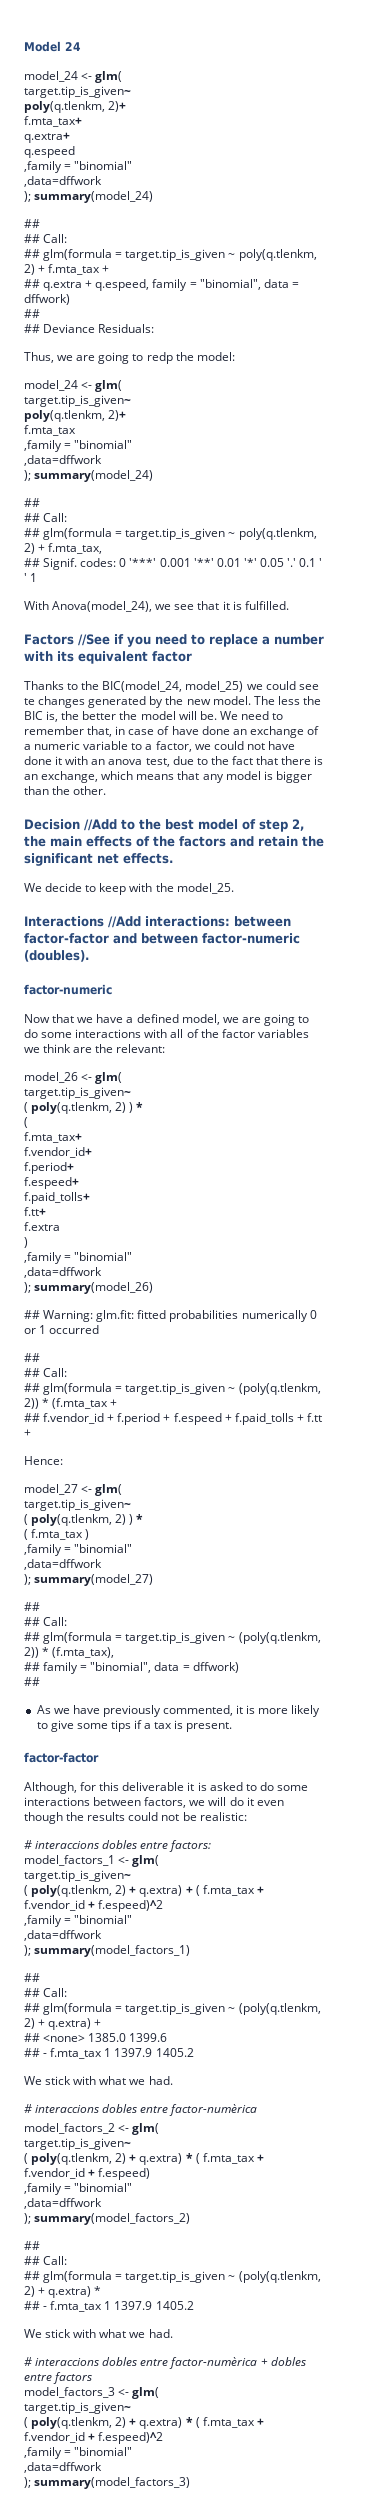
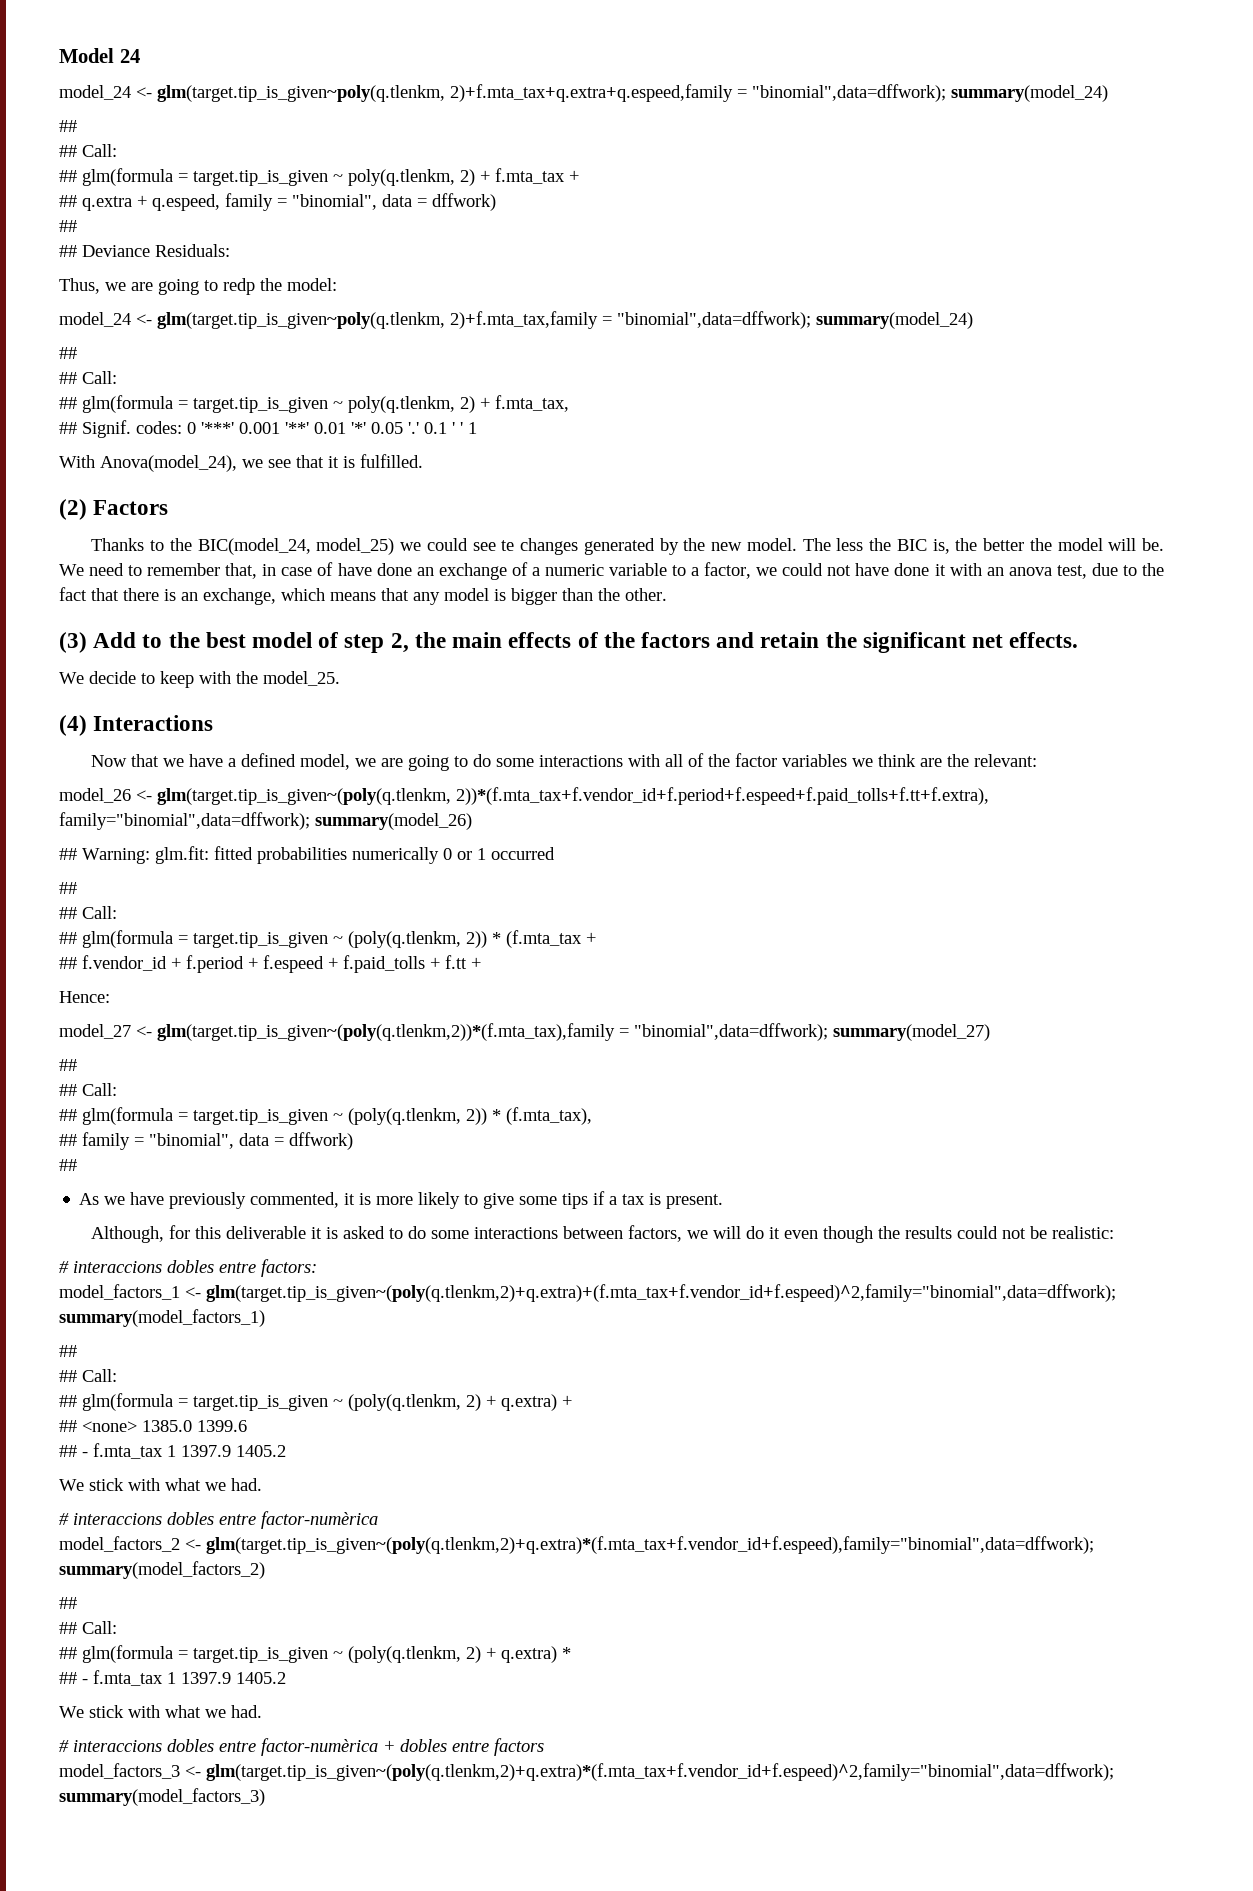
[95,71,123,83] [24,86,131,98] [24,101,127,113] [24,116,82,127] [24,132,70,143] [24,146,75,158] [24,161,133,173] [24,176,102,187] [24,191,31,202] glm( // target.tip_is_given~ // poly(q.tlenkm, 2)+ // f.mta_tax+ // q.extra+ // q.espeed // ,family = "binomial" // ,data=dffwork // ); -> [157,84,946,102] glm(target.tip_is_given~poly(q.tlenkm, 2)+f.mta_tax+q.extra+q.espeed,family = "binomial",data=dffwork);
[95,380,123,392] [24,395,131,407] [24,410,127,422] [24,425,76,436] [24,440,133,452] [24,455,102,466] [24,470,31,481] glm( // target.tip_is_given~ // poly(q.tlenkm, 2)+ // f.mta_tax // ,family = "binomial" // ,data=dffwork // ); -> [157,311,811,329] glm(target.tip_is_given~poly(q.tlenkm, 2)+f.mta_tax,family = "binomial",data=dffwork);
(289, 605) none -> [59,499,87,520] (2)
[78,634,324,647] [24,651,192,664] //See if you need to replace a number with its equivalent factor -> (169, 507) none
[24,819,117,831] Decision //Add -> [59,632,137,653] (3) Add
(234, 888) none -> [59,715,87,736] (4)
[108,916,291,928] [24,933,300,944] [24,950,89,962] [24,984,112,995] //Add interactions: between factor-factor and between factor-numeric (doubles). // factor-numeric -> (214, 723) none
[95,1072,123,1084] [24,1087,131,1099] [24,1102,144,1114] [24,1117,28,1128] [24,1132,82,1143] [24,1147,92,1158] [24,1162,74,1174] [24,1177,79,1189] [24,1192,90,1204] [24,1207,46,1216] [24,1222,60,1231] [24,1237,28,1248] [24,1252,133,1264] [24,1267,102,1278] [24,1282,31,1293] glm( // target.tip_is_given~ // ( poly(q.tlenkm, 2) ) * // ( // f.mta_tax+ // f.vendor_id+ // f.period+ // f.espeed+ // f.paid_tolls+ // f.tt+ // f.extra // ) // ,family = "binomial" // ,data=dffwork // ); -> [157,787,989,805] [59,812,310,830] glm(target.tip_is_given~(poly(q.tlenkm, 2))*(f.mta_tax+f.vendor_id+f.period+f.espeed+f.paid_tolls+f.tt+f.extra), family="binomial",data=dffwork);
[95,1484,123,1496] [24,1499,131,1511] [24,1514,144,1526] [24,1529,90,1540] [24,1544,133,1556] [24,1559,102,1570] [24,1574,31,1585] glm( // target.tip_is_given~ // ( poly(q.tlenkm, 2) ) * // ( f.mta_tax ) // ,family = "binomial" // ,data=dffwork // ); -> [157,1023,828,1041] glm(target.tip_is_given~(poly(q.tlenkm,2))*(f.mta_tax),family = "binomial",data=dffwork);
[24,1752,99,1763] // factor-factor -> (724, 1201) none
[132,1855,160,1867] [24,1870,131,1882] [24,1885,264,1897] [24,1900,164,1912] [24,1915,133,1927] [24,1930,102,1941] [24,1945,31,1956] glm( // target.tip_is_given~ // ( poly(q.tlenkm, 2) + q.extra) + ( f.mta_tax + f.vendor_id + f.espeed)^2 // ,family = "binomial" // ,data=dffwork // ); -> [206,1284,1116,1302] glm(target.tip_is_given~(poly(q.tlenkm,2)+q.extra)+(f.mta_tax+f.vendor_id+f.espeed)^2,family="binomial",data=dffwork);
[132,2123,160,2135] [24,2138,131,2150] [24,2153,264,2165] [24,2168,151,2180] [24,2183,133,2195] [24,2198,102,2209] [24,2213,31,2224] glm( // target.tip_is_given~ // ( poly(q.tlenkm, 2) + q.extra) * ( f.mta_tax + f.vendor_id + f.espeed) // ,family = "binomial" // ,data=dffwork // ); -> [206,1536,1094,1554] glm(target.tip_is_given~(poly(q.tlenkm,2)+q.extra)*(f.mta_tax+f.vendor_id+f.espeed),family="binomial",data=dffwork);
[132,2387,160,2399] [24,2402,131,2414] [24,2417,264,2429] [24,2432,164,2444] [24,2447,133,2459] [24,2462,102,2473] [24,2477,31,2488] glm( // target.tip_is_given~ // ( poly(q.tlenkm, 2) + q.extra) * ( f.mta_tax + f.vendor_id + f.espeed)^2 // ,family = "binomial" // ,data=dffwork // ); -> [206,1763,1114,1781] glm(target.tip_is_given~(poly(q.tlenkm,2)+q.extra)*(f.mta_tax+f.vendor_id+f.espeed)^2,family="binomial",data=dffwork);

